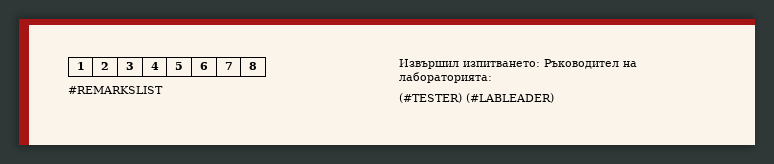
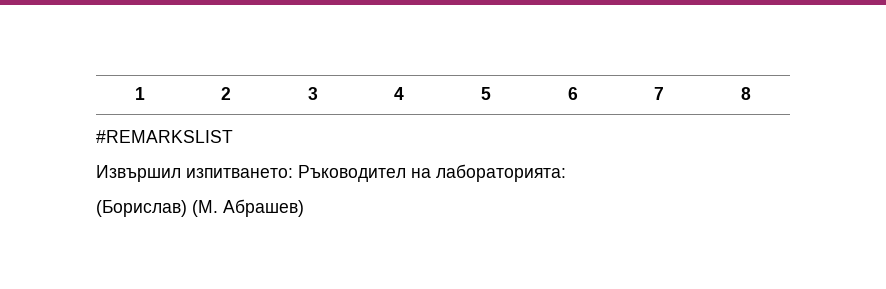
[399,93,554,103] (#TESTER) (#LABLEADER) -> [96,199,304,217] (Борислав) (М. Абрашев)

